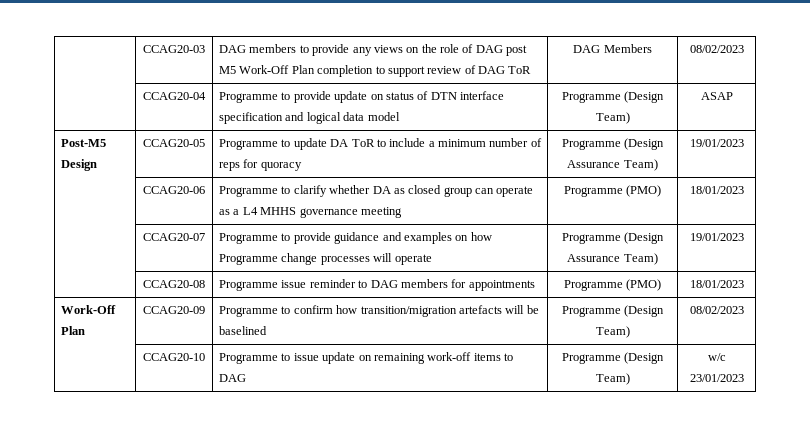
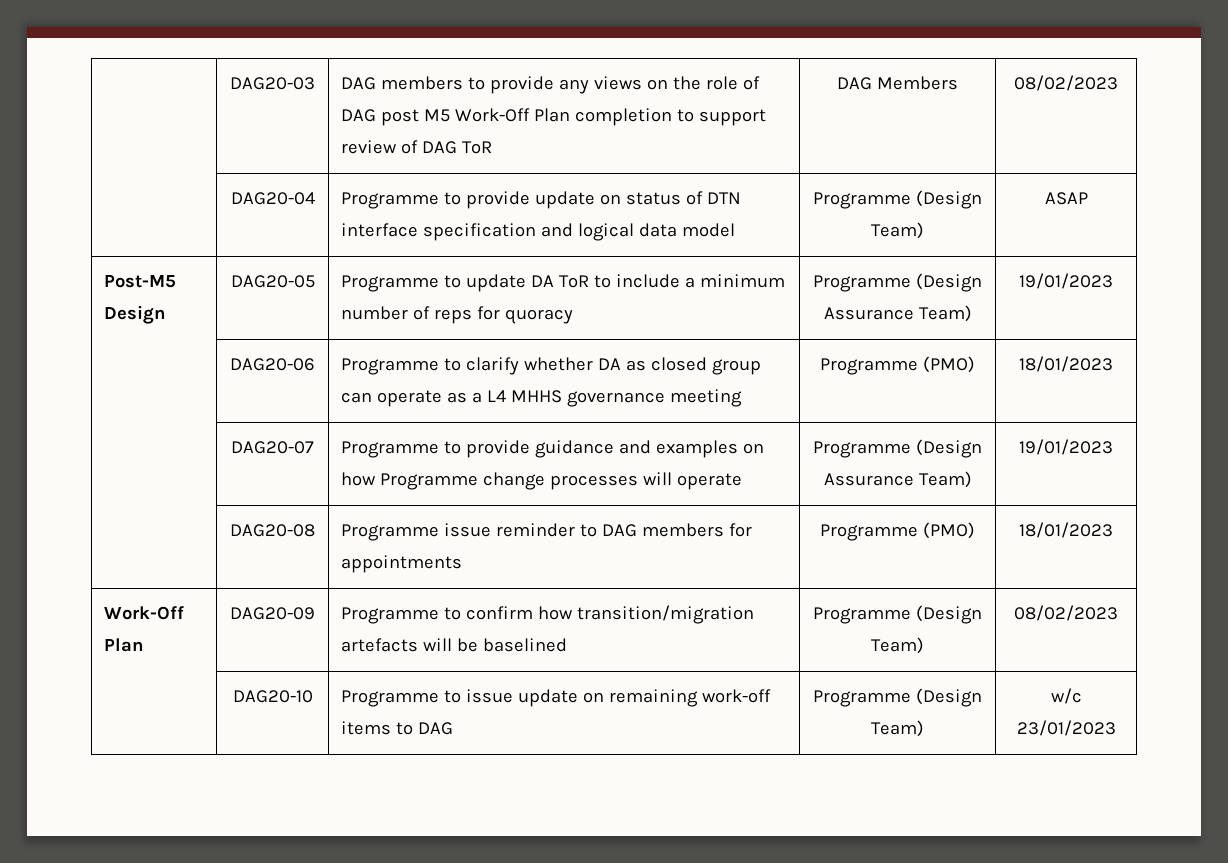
[143,45,205,53] | CCAG20-03 -> [230,77,315,90] | DAG20-03
[143,92,206,100] CCAG20-04 -> [230,192,315,205] DAG20-04
[143,139,205,147] CCAG20-05 -> [230,275,315,288] DAG20-05
[143,186,205,194] CCAG20-06 -> [230,358,315,371] DAG20-06
[143,233,205,241] CCAG20-07 -> [231,441,314,454] DAG20-07
[143,280,205,288] CCAG20-08 -> [230,524,315,537] DAG20-08
[143,306,205,314] CCAG20-09 -> [230,607,315,620] DAG20-09
[143,353,205,361] CCAG20-10 -> [232,690,313,703] DAG20-10

